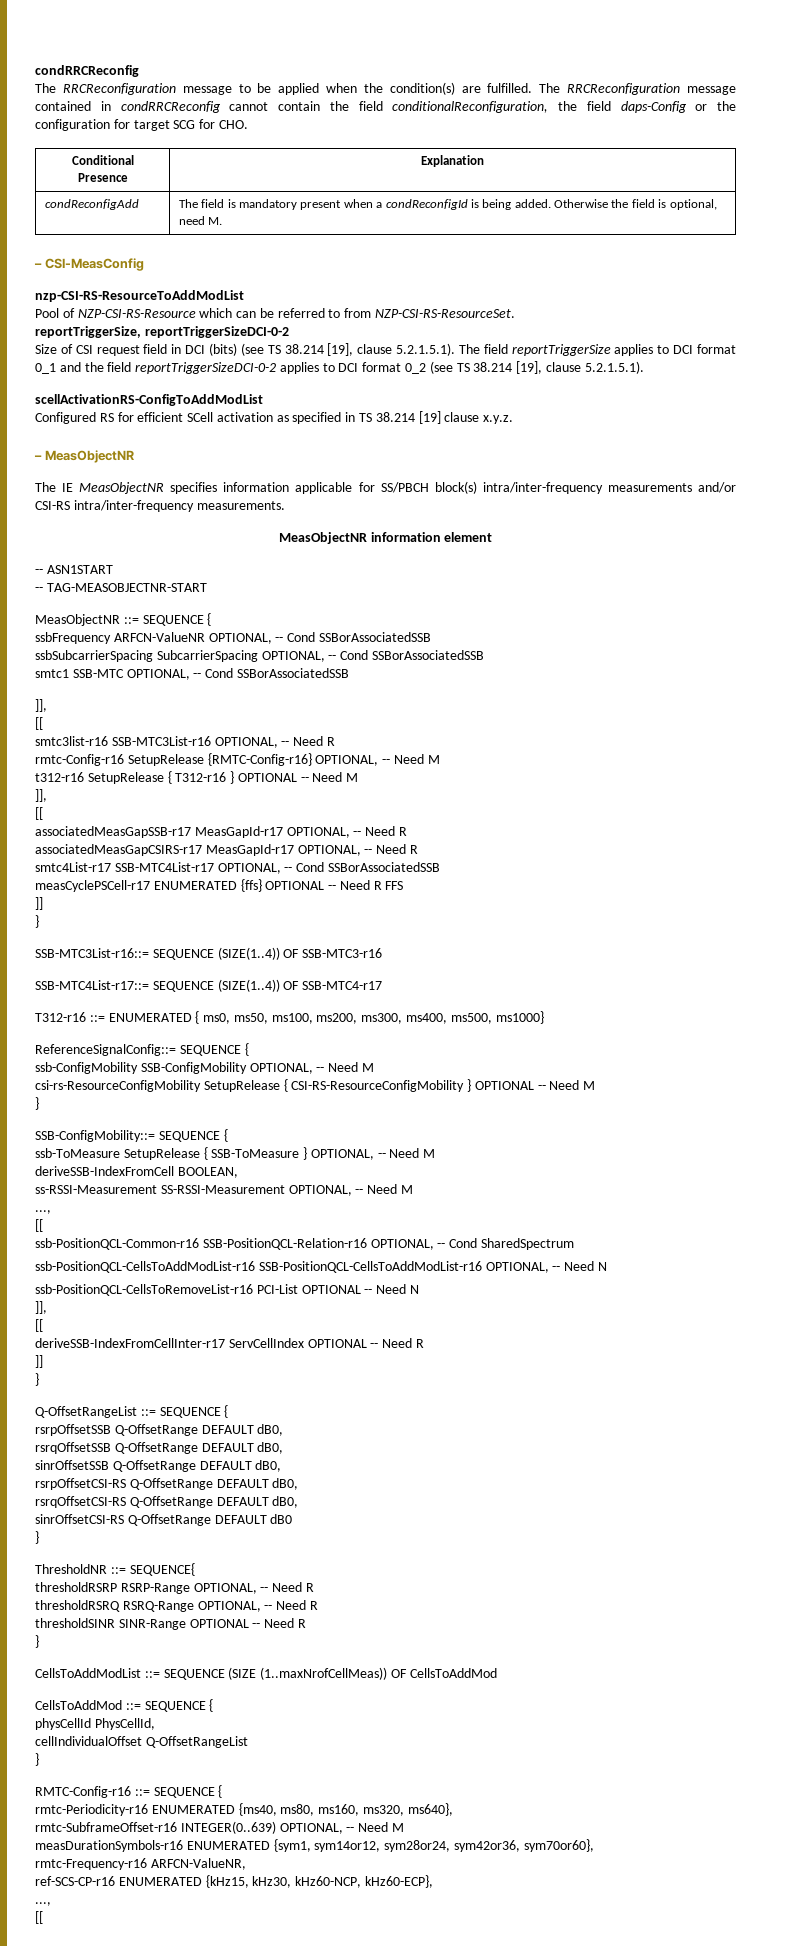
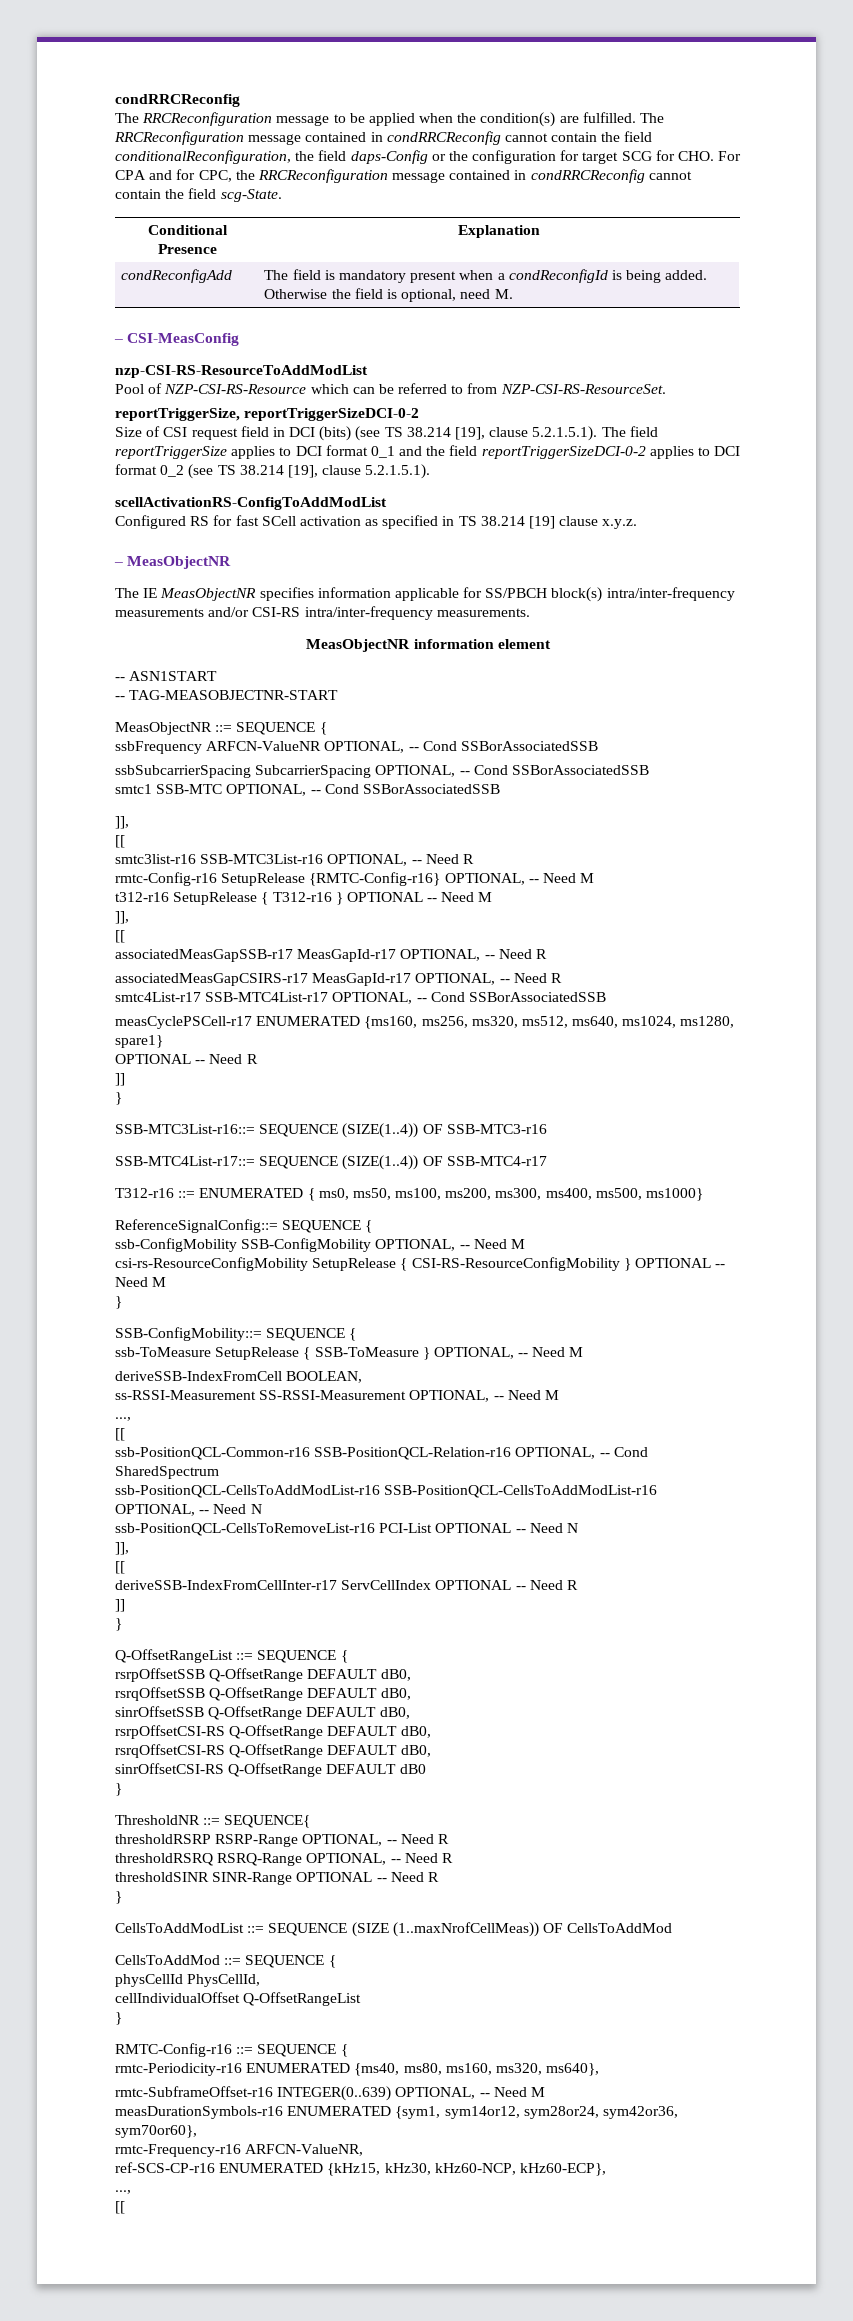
(248, 124) none -> [718,151,742,161] [115,169,692,183] [115,188,282,202] For CPA and for CPC, the RRCReconfiguration message contained in condRRCReconfig cannot contain the field scg-State.
[137,412,184,422] efficient -> [235,515,259,526] fast
[240,879,404,892] {ffs} OPTIONAL -- Need R FFS -> [364,1016,735,1029] [115,1035,163,1048] [115,1054,258,1064] {ms160, ms256, ms320, ms512, ms640, ms1024, ms1280, spare1} // OPTIONAL -- Need R

